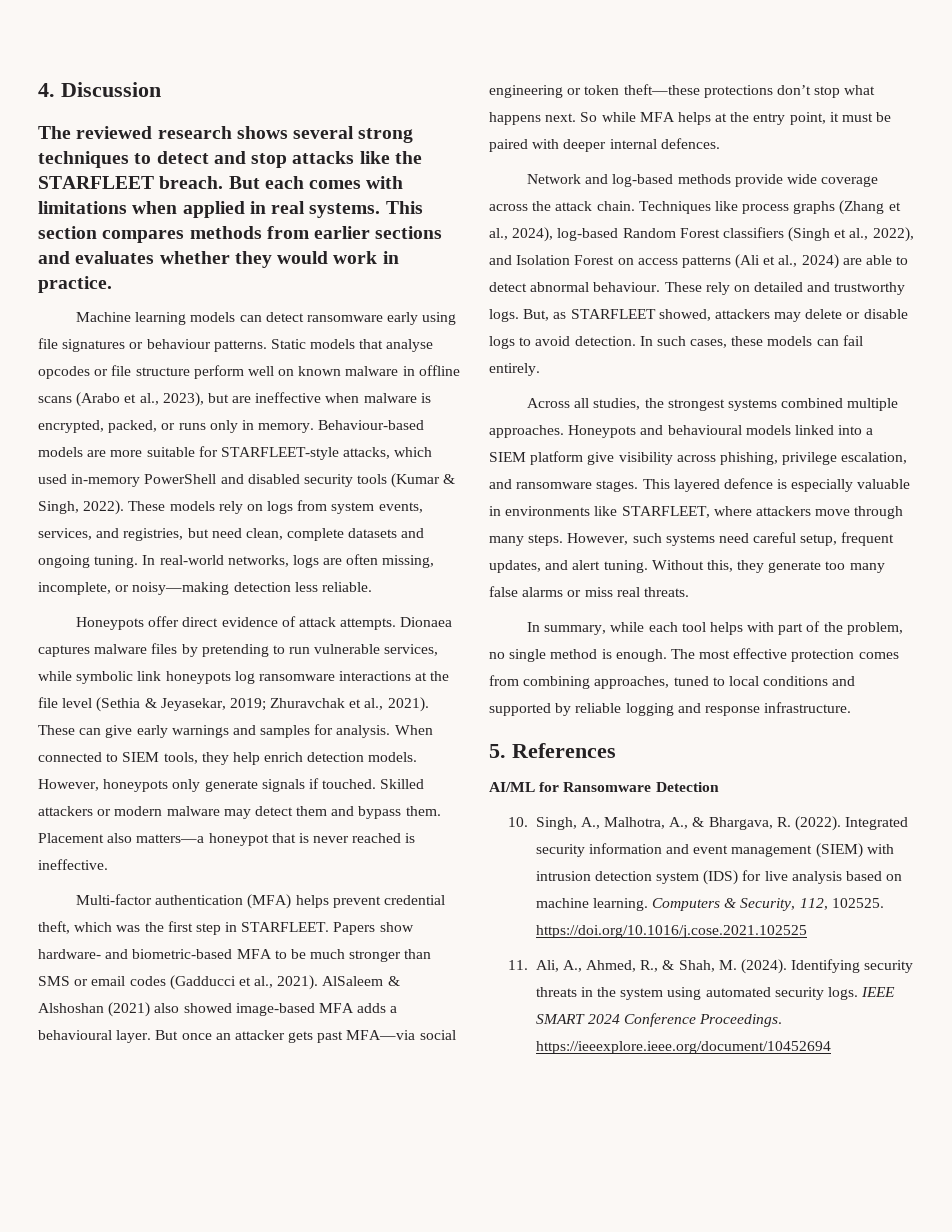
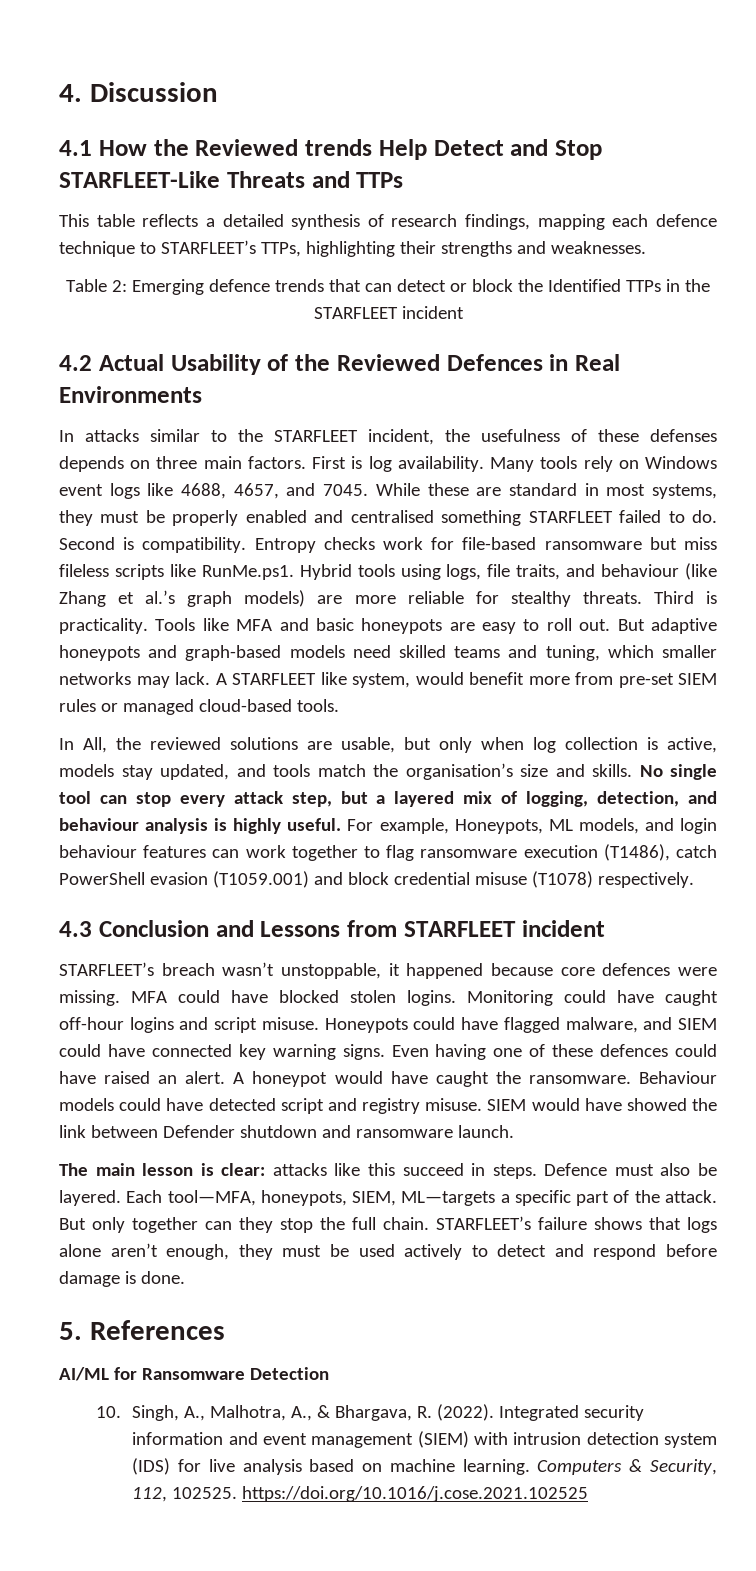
[38,126,414,143] [38,151,422,168] [38,176,404,189] [38,201,423,218] [38,226,443,243] [38,251,399,268] [38,276,112,293] [76,312,457,325] [38,338,434,352] [38,365,460,379] [38,392,431,407] [38,420,425,433] [38,446,433,460] [38,473,456,488] [38,500,423,515] [38,528,425,541] [38,554,435,568] [38,582,372,595] [76,616,453,630] [38,643,439,657] [38,671,450,684] [38,697,429,712] [38,724,433,738] [38,752,418,765] [38,778,425,792] [38,806,441,819] [38,833,416,846] [38,859,108,870] [76,894,445,909] [38,921,414,935] [38,949,432,962] [38,975,400,990] [38,1002,398,1017] [38,1030,456,1043] [489,84,876,98] [489,112,892,125] [489,138,720,152] [527,174,879,187] [489,200,901,215] [489,227,914,242] [489,254,909,269] [489,282,906,295] [489,309,908,322] [489,335,863,349] [489,363,540,376] [527,398,899,411] [489,425,874,438] [489,451,908,465] [489,478,911,492] [489,506,904,519] [489,532,895,546] [489,560,885,573] [489,586,689,597] [527,621,903,635] [489,648,899,662] [489,675,856,689] [489,702,852,716] The reviewed research shows several strong techniques to detect and stop attacks like the STARFLEET breach. But each comes with limitations when applied in real systems. This section compares methods from earlier sections and evaluates whether they would work in practice. // Machine learning models can detect ransomware early using file signatures or behaviour patterns. Static models that analyse opcodes or file structure perform well on known malware in offline scans (Arabo et al., 2023), but are ineffective when malware is encrypted, packed, or runs only in memory. Behaviour-based models are more suitable for STARFLEET-style attacks, which used in-memory PowerShell and disabled security tools (Kumar & Singh, 2022). These models rely on logs from system events, services, and registries, but need clean, complete datasets and ongoing tuning. In real-world networks, logs are often missing, incomplete, or noisy—making detection less reliable. // Honeypots offer direct evidence of attack attempts. Dionaea captures malware files by pretending to run vulnerable services, while symbolic link honeypots log ransomware interactions at the file level (Sethia & Jeyasekar, 2019; Zhuravchak et al., 2021). These can give early warnings and samples for analysis. When connected to SIEM tools, they help enrich detection models. However, honeypots only generate signals if touched. Skilled attackers or modern malware may detect them and bypass them. Placement also matters—a honeypot that is never reached is ineffective. // Multi-factor authentication (MFA) helps prevent credential theft, which was the first step in STARFLEET. Papers show hardware- and biometric-based MFA to be much stronger than SMS or email codes (Gadducci et al., 2021). AlSaleem & Alshoshan (2021) also showed image-based MFA adds a behavioural layer. But once an attacker gets past MFA—via social engineering or token theft—these protections don’t stop what happens next. So while MFA helps at the entry point, it must be paired with deeper internal defences. // Network and log-based methods provide wide coverage across the attack chain. Techniques like process graphs (Zhang et al., 2024), log-based Random Forest classifiers (Singh et al., 2022), and Isolation Forest on access patterns (Ali et al., 2024) are able to detect abnormal behaviour. These rely on detailed and trustworthy logs. But, as STARFLEET showed, attackers may delete or disable logs to avoid detection. In such cases, these models can fail entirely. // Across all studies, the strongest systems combined multiple approaches. Honeypots and behavioural models linked into a SIEM platform give visibility across phishing, privilege escalation, and ransomware stages. This layered defence is especially valuable in environments like STARFLEET, where attackers move through many steps. However, such systems need careful setup, frequent updates, and alert tuning. Without this, they generate too many false alarms or miss real threats. // In summary, while each tool helps with part of the problem, no single method is enough. The most effective protection comes from combining approaches, tuned to local conditions and supported by reliable logging and response infrastructure. -> [59,139,602,160] [59,171,404,188] [59,214,717,230] [59,240,646,257] [66,279,710,295] [313,306,464,319] [59,354,620,375] [59,386,202,403] [59,429,717,445] [59,456,718,472] [59,483,718,499] [59,510,717,526] [59,537,717,553] [59,563,717,580] [59,590,717,607] [59,618,718,634] [59,645,717,661] [59,672,717,688] [59,699,339,715] [59,737,717,753] [59,763,717,780] [59,791,717,807] [59,818,717,834] [59,844,717,861] [59,871,694,888] [59,920,605,937] [59,962,717,979] [59,990,718,1006] [59,1017,718,1033] [59,1044,717,1060] [59,1071,717,1087] [59,1098,717,1114] [59,1125,514,1138] [59,1163,717,1179] [59,1190,717,1206] [59,1216,717,1233] [59,1243,717,1260] [59,1271,185,1287] 4.1 How the Reviewed trends Help Detect and Stop STARFLEET-Like Threats and TTPs // This table reflects a detailed synthesis of research findings, mapping each defence technique to STARFLEET’s TTPs, highlighting their strengths and weaknesses. // Table 2: Emerging defence trends that can detect or block the Identified TTPs in the STARFLEET incident // 4.2 Actual Usability of the Reviewed Defences in Real Environments // In attacks similar to the STARFLEET incident, the usefulness of these defenses depends on three main factors. First is log availability. Many tools rely on Windows event logs like 4688, 4657, and 7045. While these are standard in most systems, they must be properly enabled and centralised something STARFLEET failed to do. Second is compatibility. Entropy checks work for file-based ransomware but miss fileless scripts like RunMe.ps1. Hybrid tools using logs, file traits, and behaviour (like Zhang et al.’s graph models) are more reliable for stealthy threats. Third is practicality. Tools like MFA and basic honeypots are easy to roll out. But adaptive honeypots and graph-based models need skilled teams and tuning, which smaller networks may lack. A STARFLEET like system, would benefit more from pre-set SIEM rules or managed cloud-based tools. // In All, the reviewed solutions are usable, but only when log collection is active, models stay updated, and tools match the organisation’s size and skills. No single tool can stop every attack step, but a layered mix of logging, detection, and behaviour analysis is highly useful. For example, Honeypots, ML models, and login behaviour features can work together to flag ransomware execution (T1486), catch PowerShell evasion (T1059.001) and block credential misuse (T1078) respectively. // 4.3 Conclusion and Lessons from STARFLEET incident // STARFLEET’s breach wasn’t unstoppable, it happened because core defences were missing. MFA could have blocked stolen logins. Monitoring could have caught off-hour logins and script misuse. Honeypots could have flagged malware, and SIEM could have connected key warning signs. Even having one of these defences could have raised an alert. A honeypot would have caught the ransomware. Behaviour models could have detected script and registry misuse. SIEM would have showed the link between Defender shutdown and ransomware launch. // The main lesson is clear: attacks like this succeed in steps. Defence must also be layered. Each tool—MFA, honeypots, SIEM, ML—targets a specific part of the attack. But only together can they stop the full chain. STARFLEET’s failure shows that logs alone aren’t enough, they must be used actively to detect and respond before damage is done.
[507,959,914,974] [535,987,896,1000] [535,1013,783,1027] [535,1041,831,1054] // 11. Ali, A., Ahmed, R., & Shah, M. (2024). Identifying security threats in the system using automated security logs. IEEE SMART 2024 Conference Proceedings. https://ieeexplore.ieee.org/document/10452694 -> (589, 1494) none

